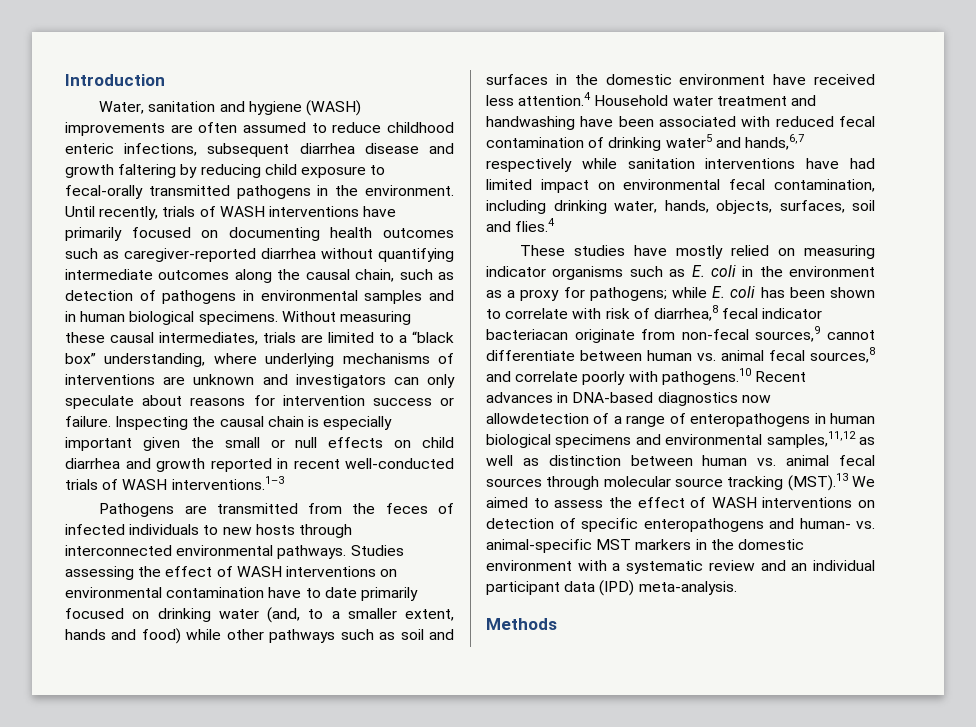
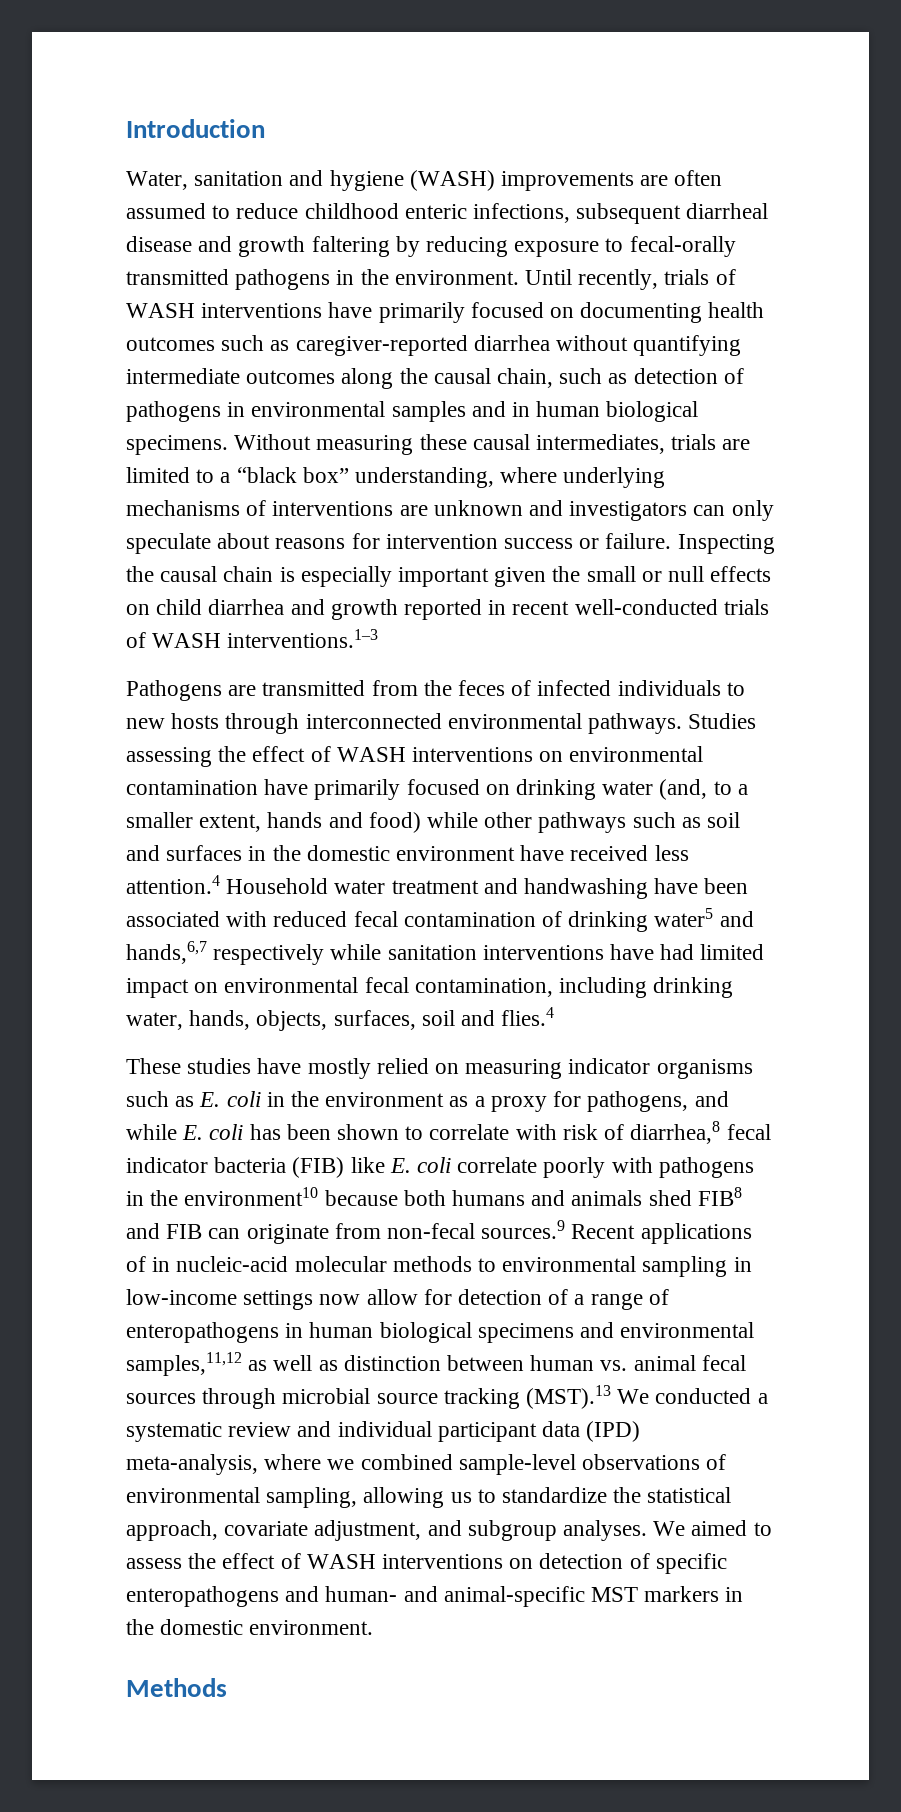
[299,143,355,154] diarrhea -> [686,203,769,219] diarrheal
[264,164,297,175] child -> (509, 246) none
[305,587,357,598] to date -> (309, 787) none
[589,287,667,301] pathogens; -> [587,1091,729,1112] pathogens, and
[486,326,875,343] [486,347,875,363] [486,368,806,385] [486,392,771,406] [486,413,589,424] bacteriacan originate from non-fecal sources,9 cannot differentiate between human vs. animal fecal sources,8 and correlate poorly with pathogens.10 Recent advances in DNA-based diagnostics now allowdetection -> [214,1157,754,1178] [126,1187,742,1206] [126,1220,752,1244] [126,1256,752,1277] [126,1289,543,1310] bacteria (FIB) like E. coli correlate poorly with pathogens in the environment10 because both humans and animals shed FIB8 and FIB can originate from non-fecal sources.9 Recent applications of in nucleic-acid molecular methods to environmental sampling in low-income settings now allow for detection
[603,476,671,487] molecular -> [282,1388,371,1404] microbial
(875, 481) none -> [655,1388,768,1404] [126,1421,641,1442] [126,1454,727,1475] [126,1487,732,1508] [126,1520,686,1541] conducted a systematic review and individual participant data (IPD) meta-analysis, where we combined sample-level observations of environmental sampling, allowing us to standardize the statistical approach, covariate adjustment, and subgroup analyses. We
[856,521,875,529] vs. -> [403,1586,438,1602] and
[486,560,875,574] [486,580,737,596] environment with a systematic review and an individual participant data (IPD) meta-analysis. -> [249,1620,374,1635] environment.

